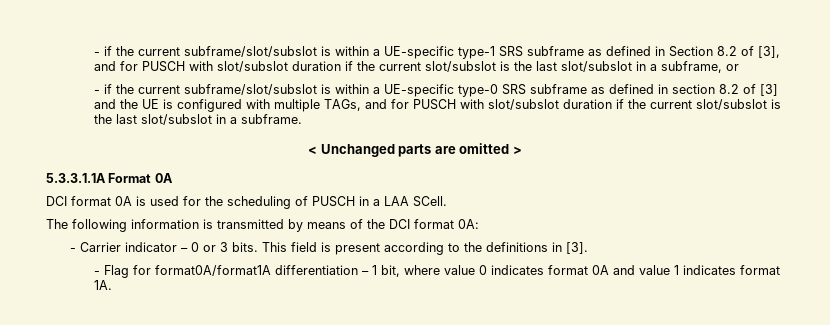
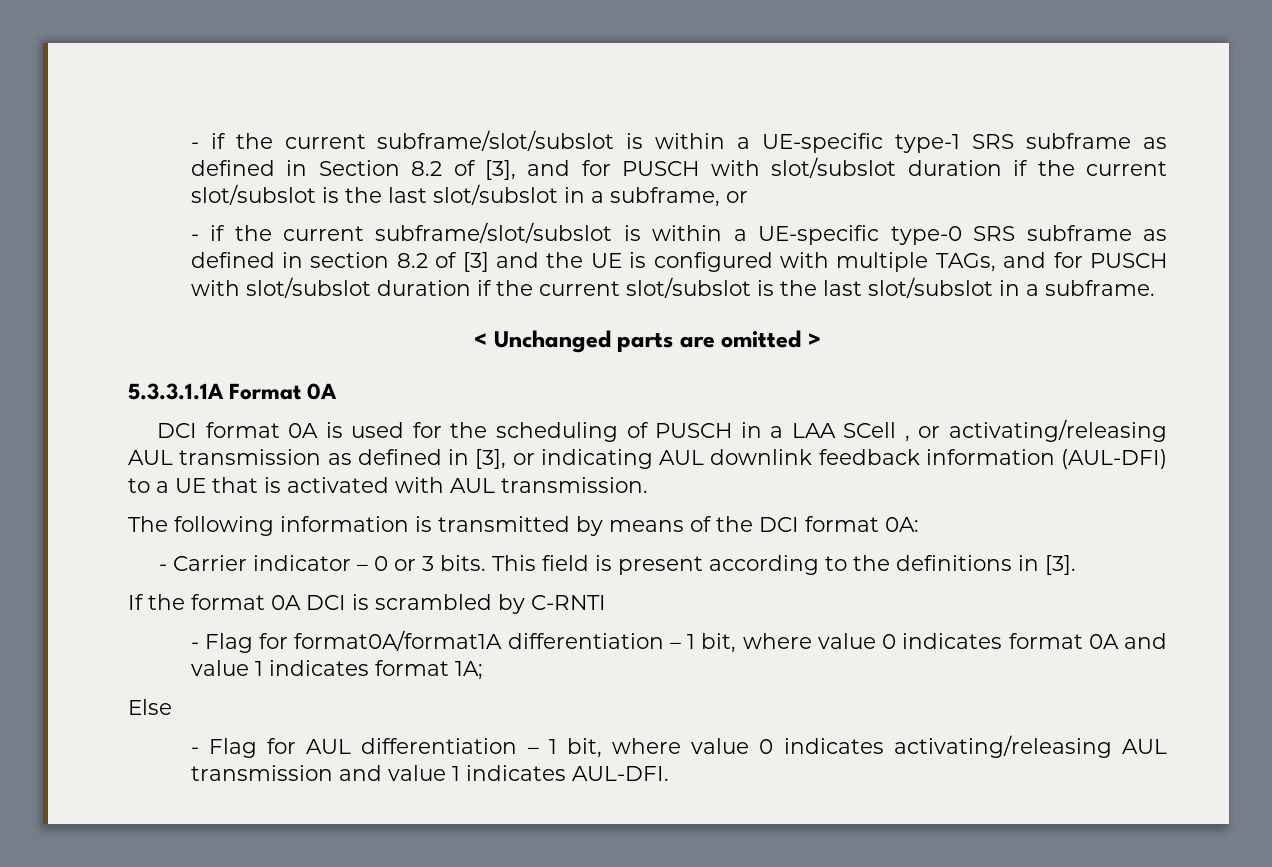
[413,196,447,207] SCell. -> [843,419,1168,442] [128,449,1167,469] [128,477,648,493] SCell , or activating/releasing AUL transmission as defined in [3], or indicating AUL downlink feedback information (AUL-DFI) to a UE that is activated with AUL transmission.
(588, 248) none -> [128,594,606,614] // If the format 0A DCI is scrambled by C-RNTI
[93,280,112,290] 1A. -> [454,661,483,680] [128,699,172,715] [190,735,1167,758] [190,765,669,781] 1A; // Else // - Flag for AUL differentiation – 1 bit, where value 0 indicates activating/releasing AUL transmission and value 1 indicates AUL-DFI.

